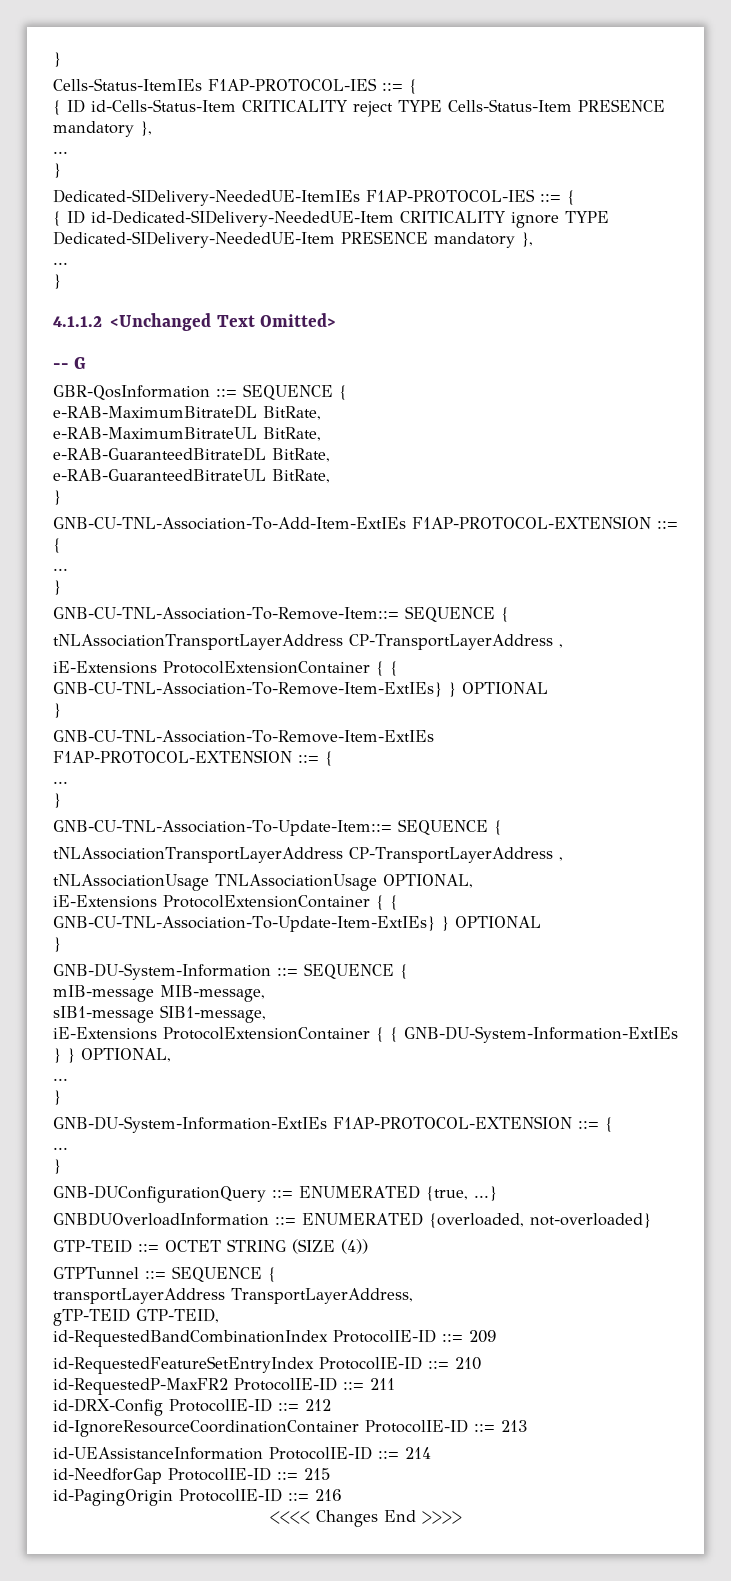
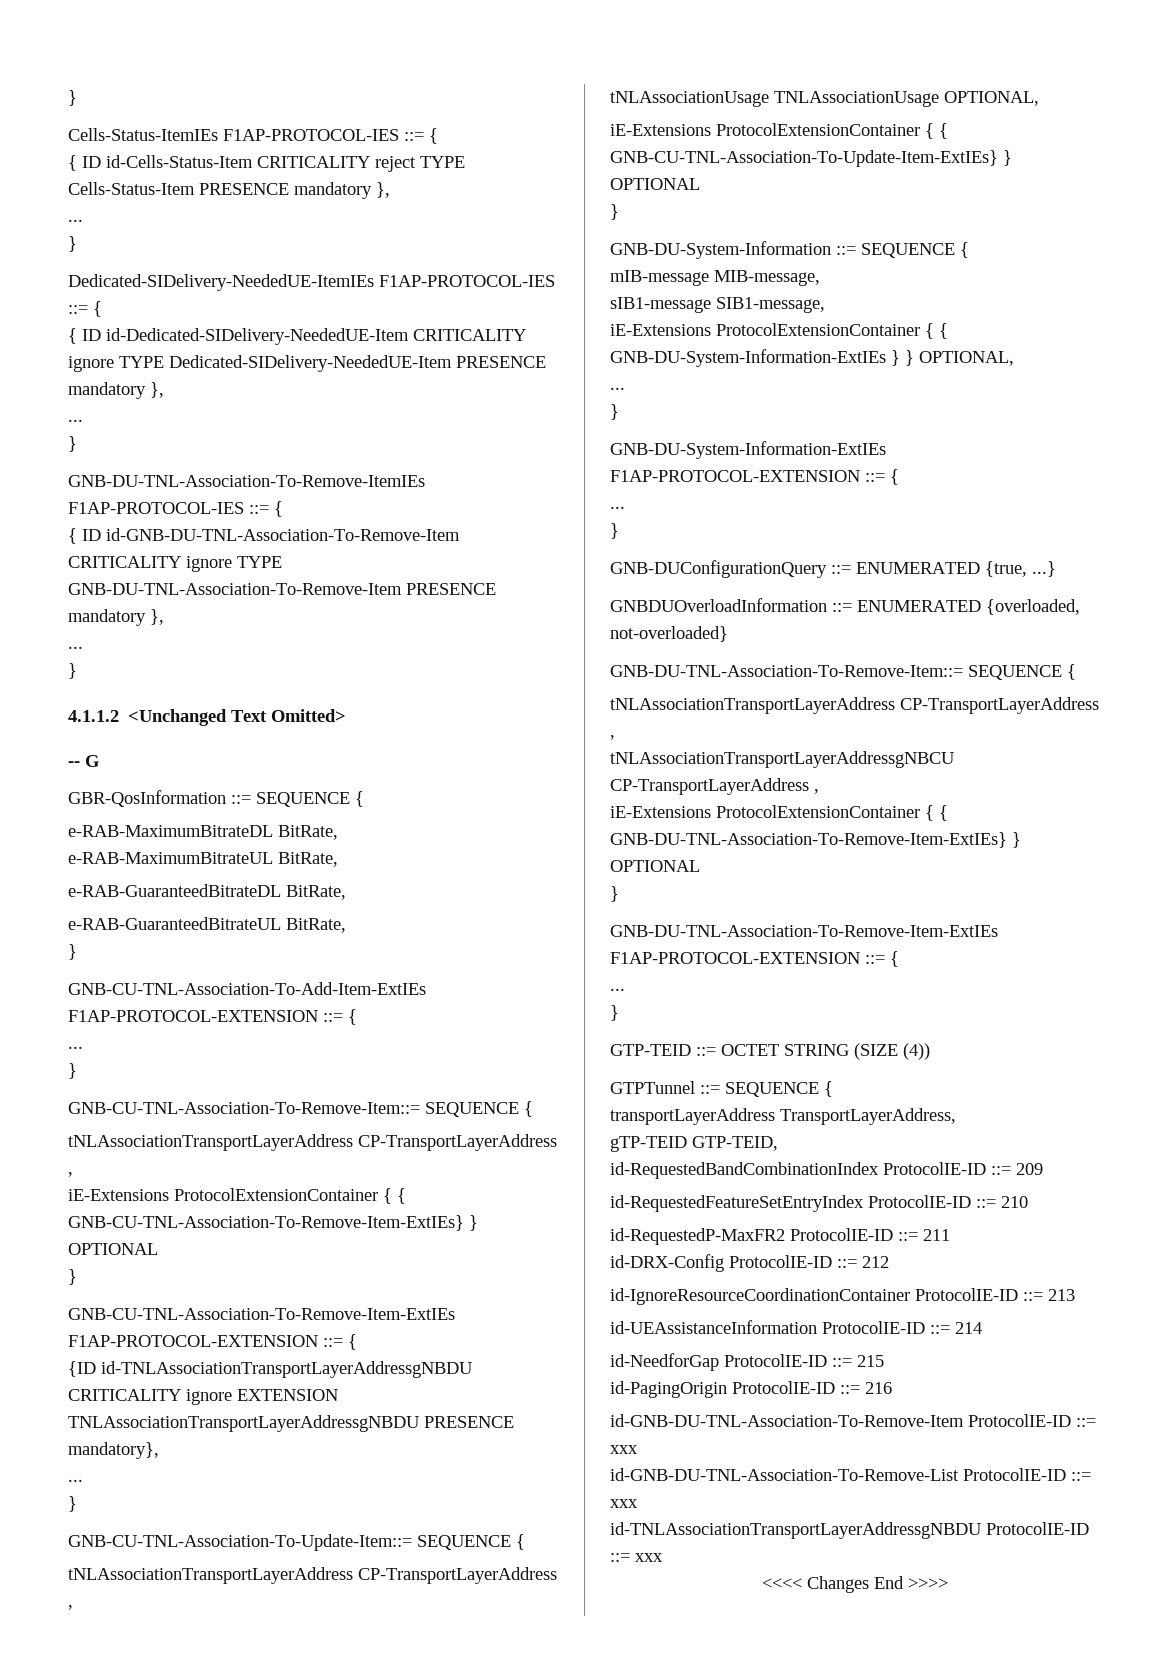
(61, 281) none -> [68,475,425,487] [68,501,283,517] [68,528,460,544] [68,556,282,572] [68,583,496,595] [68,609,164,626] [68,646,83,649] [68,663,77,679] // GNB-DU-TNL-Association-To-Remove-ItemIEs F1AP-PROTOCOL-IES ::= { // { ID id-GNB-DU-TNL-Association-To-Remove-Item CRITICALITY ignore TYPE GNB-DU-TNL-Association-To-Remove-Item PRESENCE mandatory }, // ... // }
(333, 758) none -> [68,1361,472,1378] [68,1389,338,1405] [68,1415,514,1432] [68,1442,159,1459] // {ID id-TNLAssociationTransportLayerAddressgNBDU CRITICALITY ignore EXTENSION TNLAssociationTransportLayerAddressgNBDU PRESENCE mandatory},
(651, 1220) none -> [610,664,1076,680] [610,697,1099,714] [610,735,615,740] [610,751,954,768] [610,778,819,795] [610,805,948,821] [610,832,1021,848] [610,860,700,872] [610,886,619,902] [610,925,998,937] [610,951,899,967] [610,988,625,991] [610,1005,619,1021] // GNB-DU-TNL-Association-To-Remove-Item::= SEQUENCE { // tNLAssociationTransportLayerAddress CP-TransportLayerAddress , // tNLAssociationTransportLayerAddressgNBCU CP-TransportLayerAddress , // iE-Extensions ProtocolExtensionContainer { { GNB-DU-TNL-Association-To-Remove-Item-ExtIEs} } OPTIONAL // } // GNB-DU-TNL-Association-To-Remove-Item-ExtIEs F1AP-PROTOCOL-EXTENSION ::= { // ... // }
(342, 1495) none -> [610,1414,1096,1427] [610,1445,638,1454] [610,1468,1091,1481] [610,1499,638,1508] [610,1522,1089,1539] [610,1553,663,1562] // id-GNB-DU-TNL-Association-To-Remove-Item ProtocolIE-ID ::= xxx // id-GNB-DU-TNL-Association-To-Remove-List ProtocolIE-ID ::= xxx // id-TNLAssociationTransportLayerAddressgNBDU ProtocolIE-ID ::= xxx

